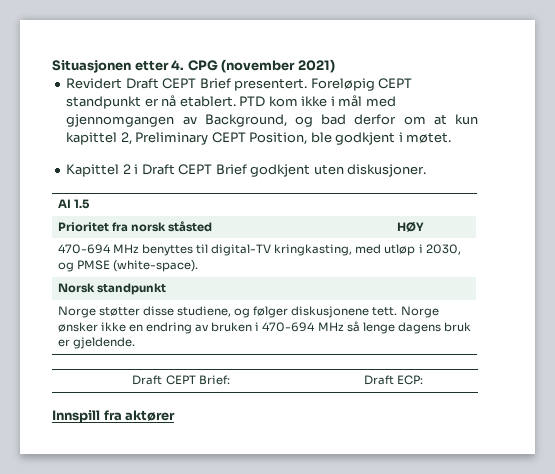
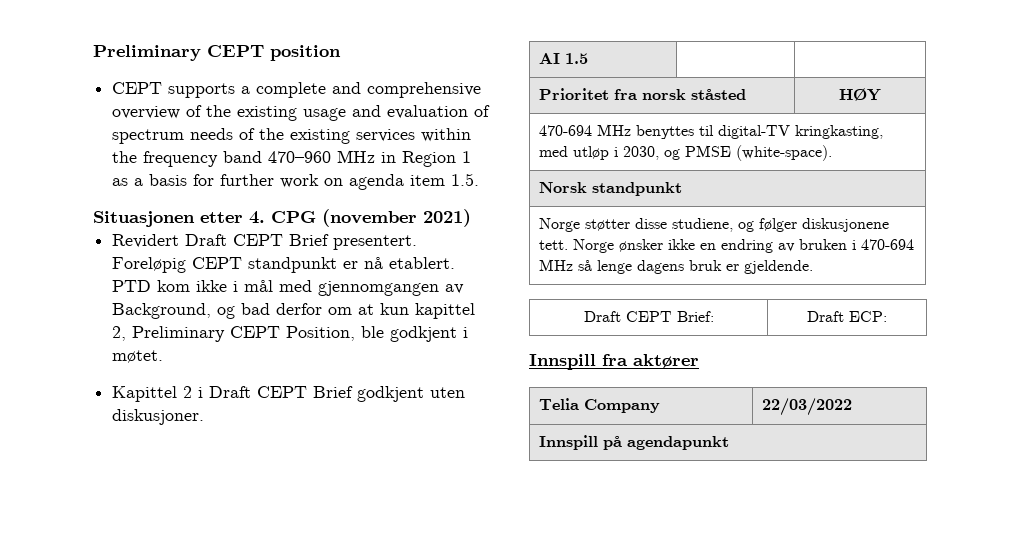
(52, 66) none -> [93,45,341,61] [112,82,482,98] [112,105,491,121] [112,128,472,144] [112,150,472,167] [112,173,480,190] Preliminary CEPT position // CEPT supports a complete and comprehensive overview of the existing usage and evaluation of spectrum needs of the existing services within the frequency band 470–960 MHz in Region 1 as a basis for further work on agenda item 1.5. //
(176, 415) none -> [538,398,660,413] [761,398,852,416] [538,435,729,450] // Telia Company | 22/03/2022 // Innspill på agendapunkt

